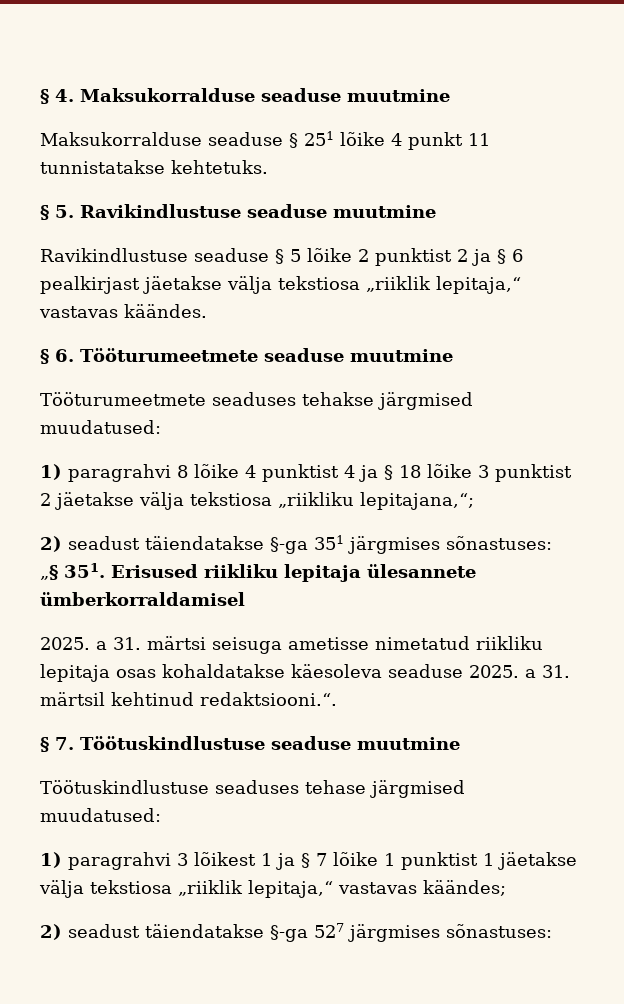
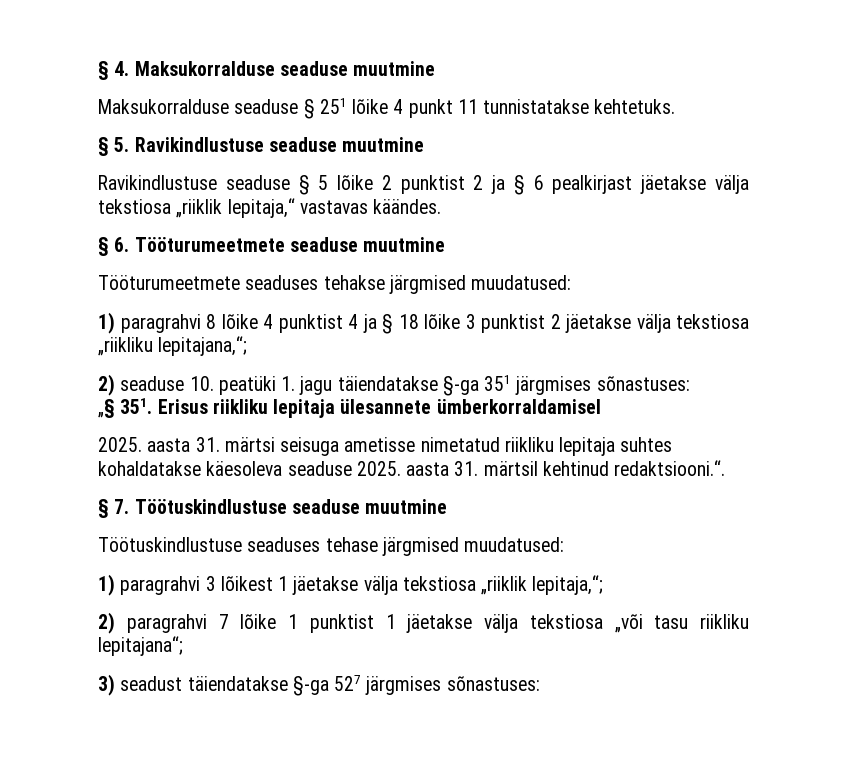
[68,536,140,550] seadust -> [120,376,333,395] seaduse 10. peatüki 1. jagu
[111,564,198,578] Erisused -> [157,399,208,414] Erisus
[96,641,107,650] a -> [147,438,191,452] aasta
[116,669,156,678] osas -> [620,437,673,452] suhtes
[525,669,536,678] a -> [406,462,450,476] aasta
[276,853,310,870] ja § -> [292,575,604,595] [98,612,207,634] jäetakse välja tekstiosa „riiklik lepitaja,“; // 2) paragrahvi
[178,880,506,898] [40,924,62,940] „riiklik lepitaja,“ vastavas käändes; // 2) -> [614,614,749,633] [98,636,183,656] [98,674,115,696] „või tasu riikliku lepitajana“; // 3)

